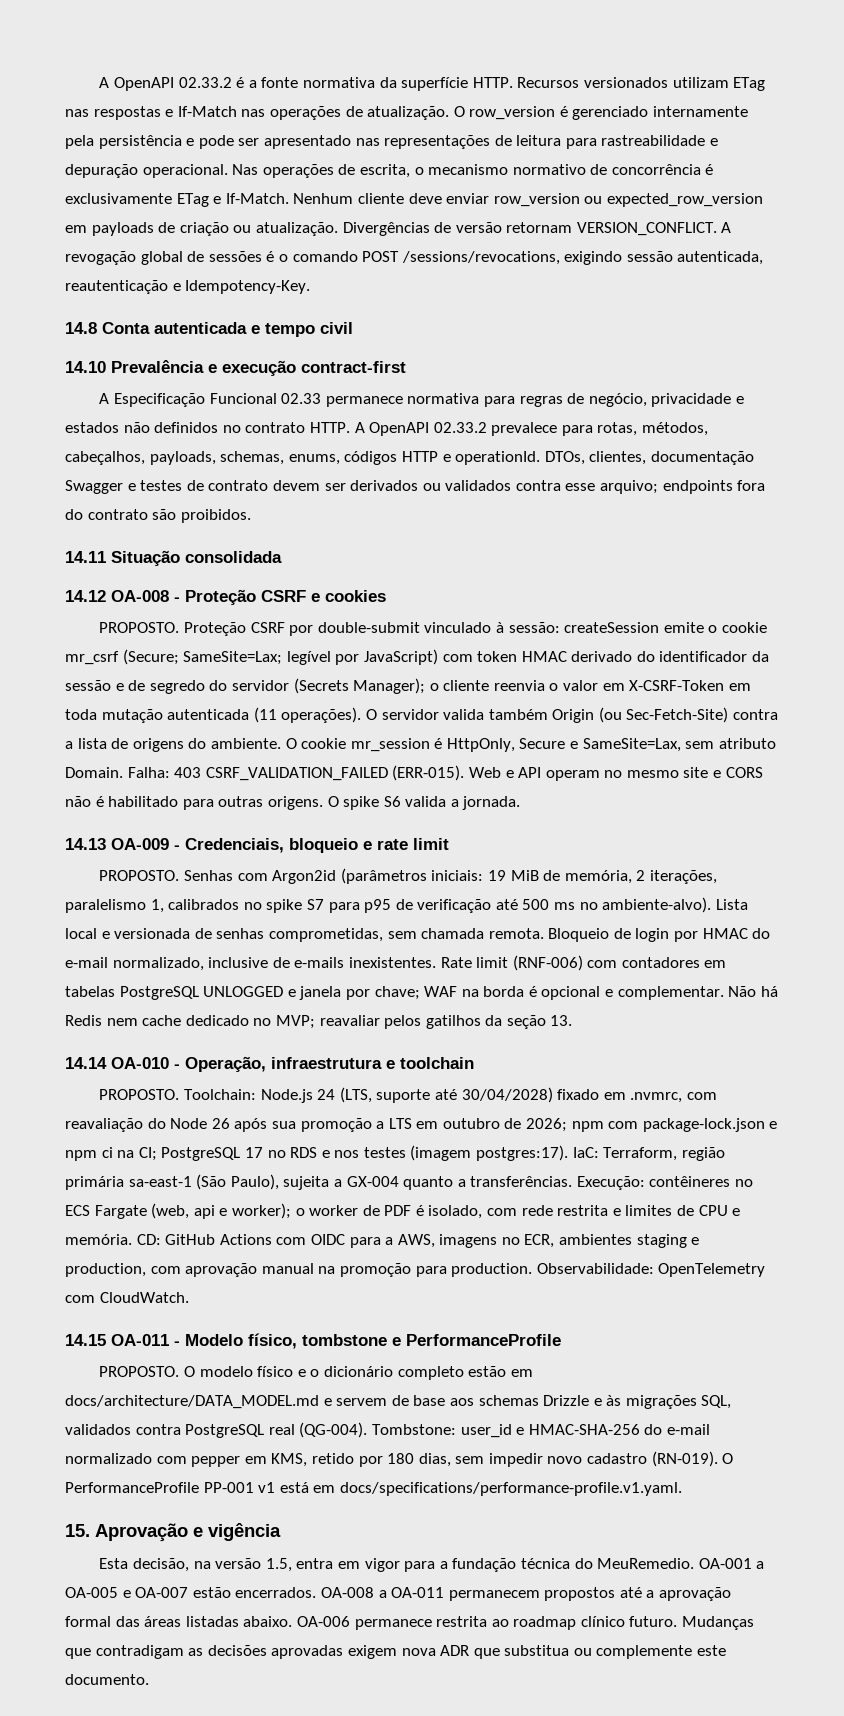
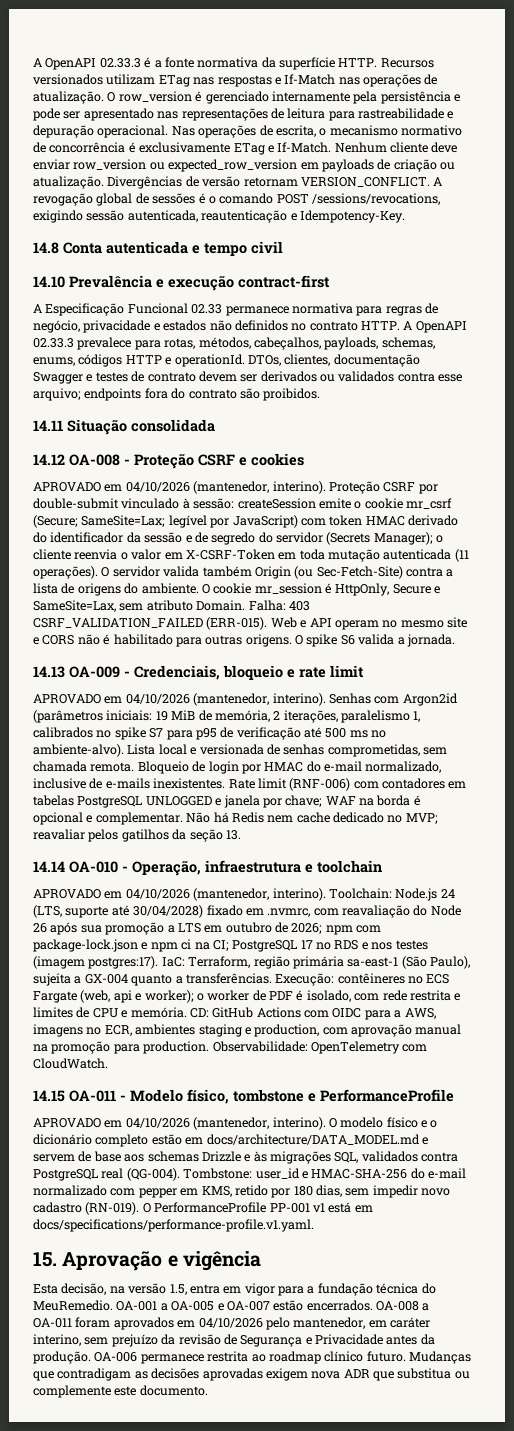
[99,77,232,91] A OpenAPI 02.33.2 -> [33,58,141,70] A OpenAPI 02.33.3
[433,422,487,433] 02.33.2 -> [33,338,74,348] 02.33.3
[99,622,180,633] PROPOSTO. -> [33,481,326,494] APROVADO em 04/10/2026 (mantenedor, interino).
[99,870,180,881] PROPOSTO. -> [33,693,326,706] APROVADO em 04/10/2026 (mantenedor, interino).
[99,1089,180,1100] PROPOSTO. -> [33,888,326,901] APROVADO em 04/10/2026 (mantenedor, interino).
[99,1366,180,1377] PROPOSTO. -> [33,1117,326,1130] APROVADO em 04/10/2026 (mantenedor, interino).
[448,1587,732,1601] [65,1616,293,1627] permanecem propostos até a aprovação formal das áreas listadas abaixo. -> [75,1317,430,1330] [33,1334,435,1347] [33,1351,91,1364] foram aprovados em 04/10/2026 pelo mantenedor, em caráter interino, sem prejuízo da revisão de Segurança e Privacidade antes da produção.

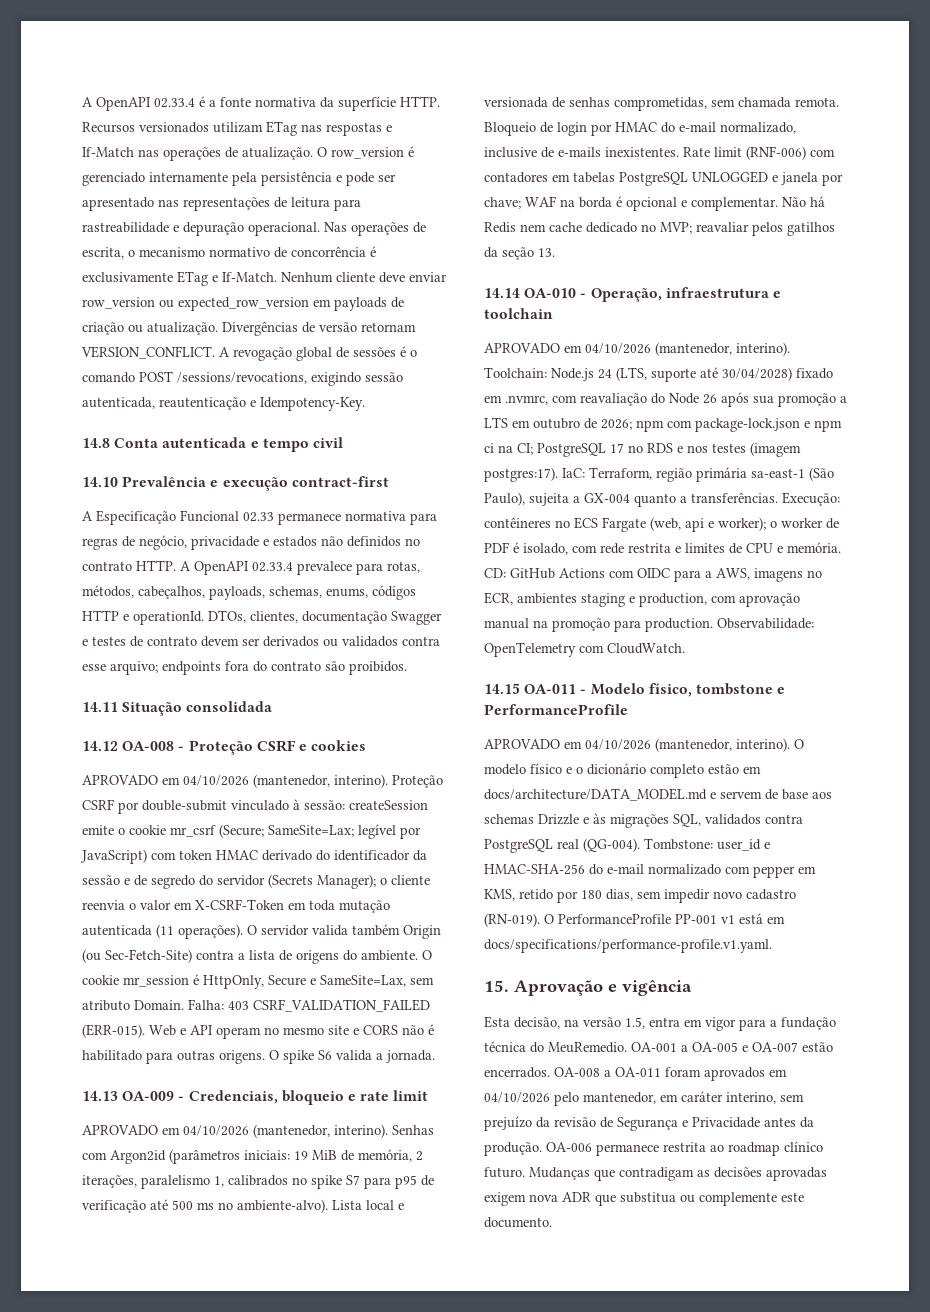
[33,58,141,70] A OpenAPI 02.33.3 -> [82,97,195,111] A OpenAPI 02.33.4
[33,338,74,348] 02.33.3 -> [252,562,293,572] 02.33.4

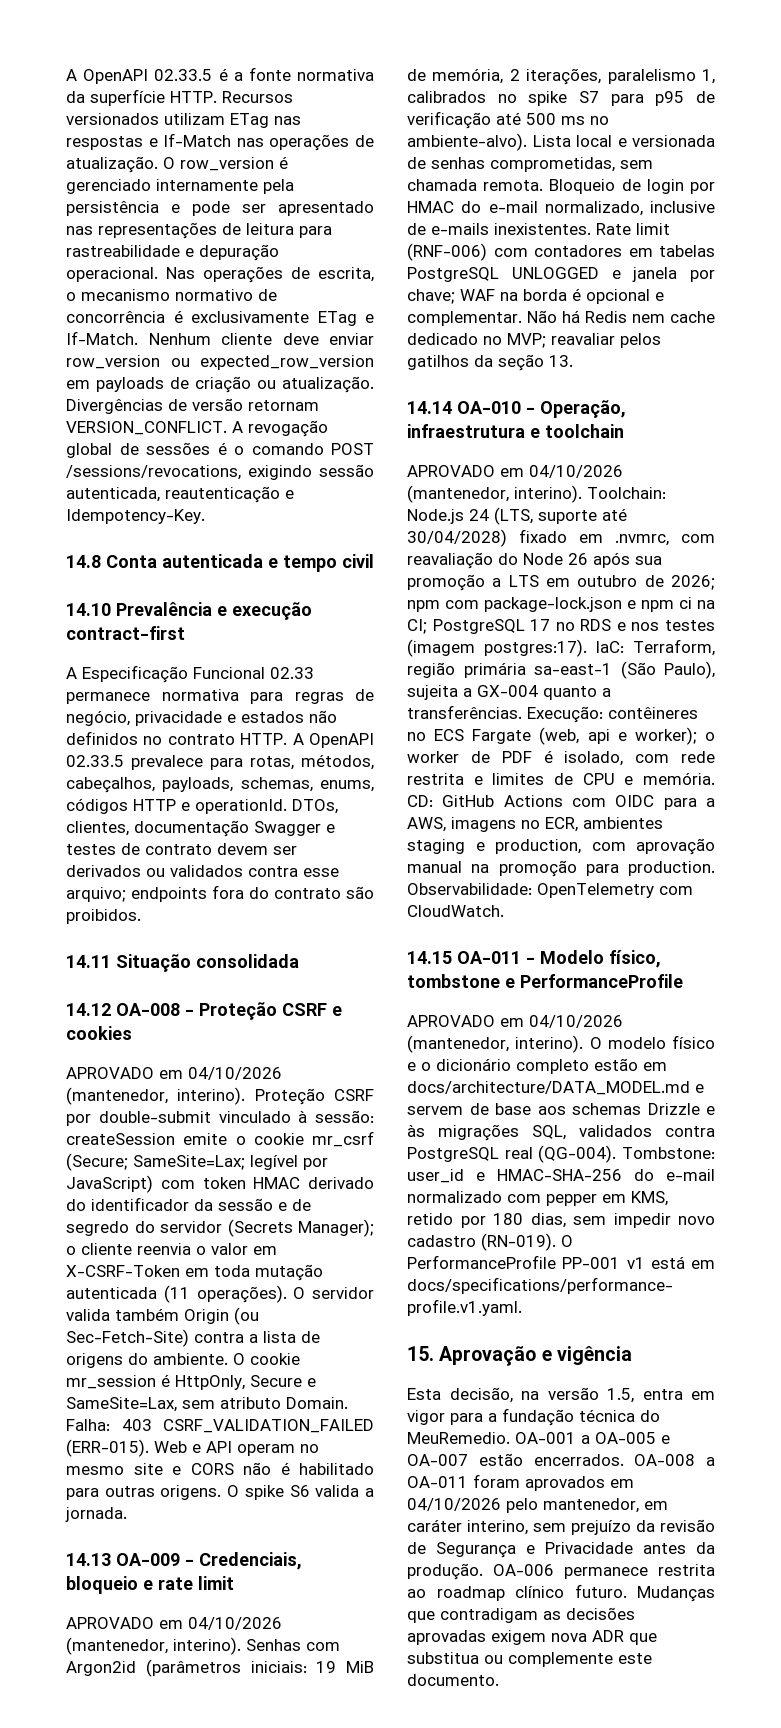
[82,97,195,111] A OpenAPI 02.33.4 -> [66,69,213,84] A OpenAPI 02.33.5
[252,562,293,572] 02.33.4 -> [66,755,124,767] 02.33.5

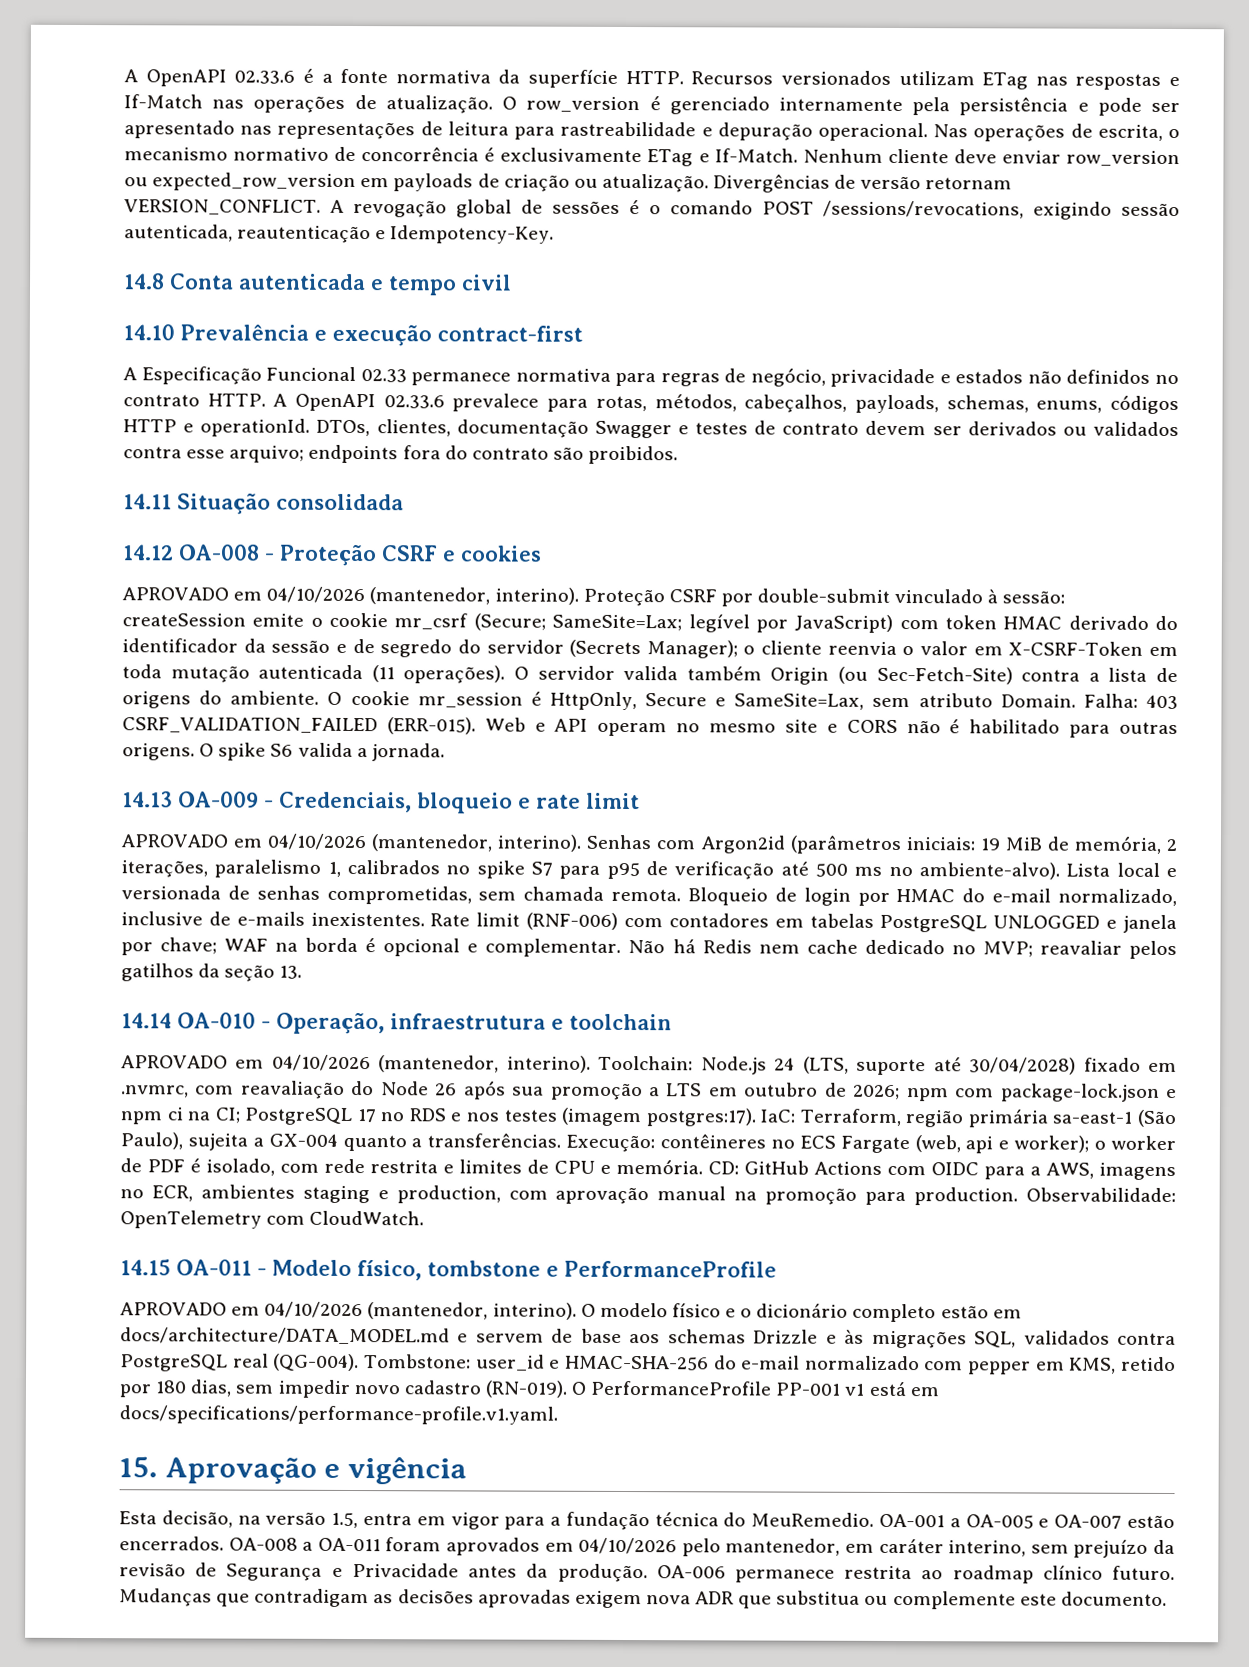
[66,69,213,84] A OpenAPI 02.33.5 -> [124,69,296,87] A OpenAPI 02.33.6
[66,755,124,767] 02.33.5 -> [383,395,445,409] 02.33.6

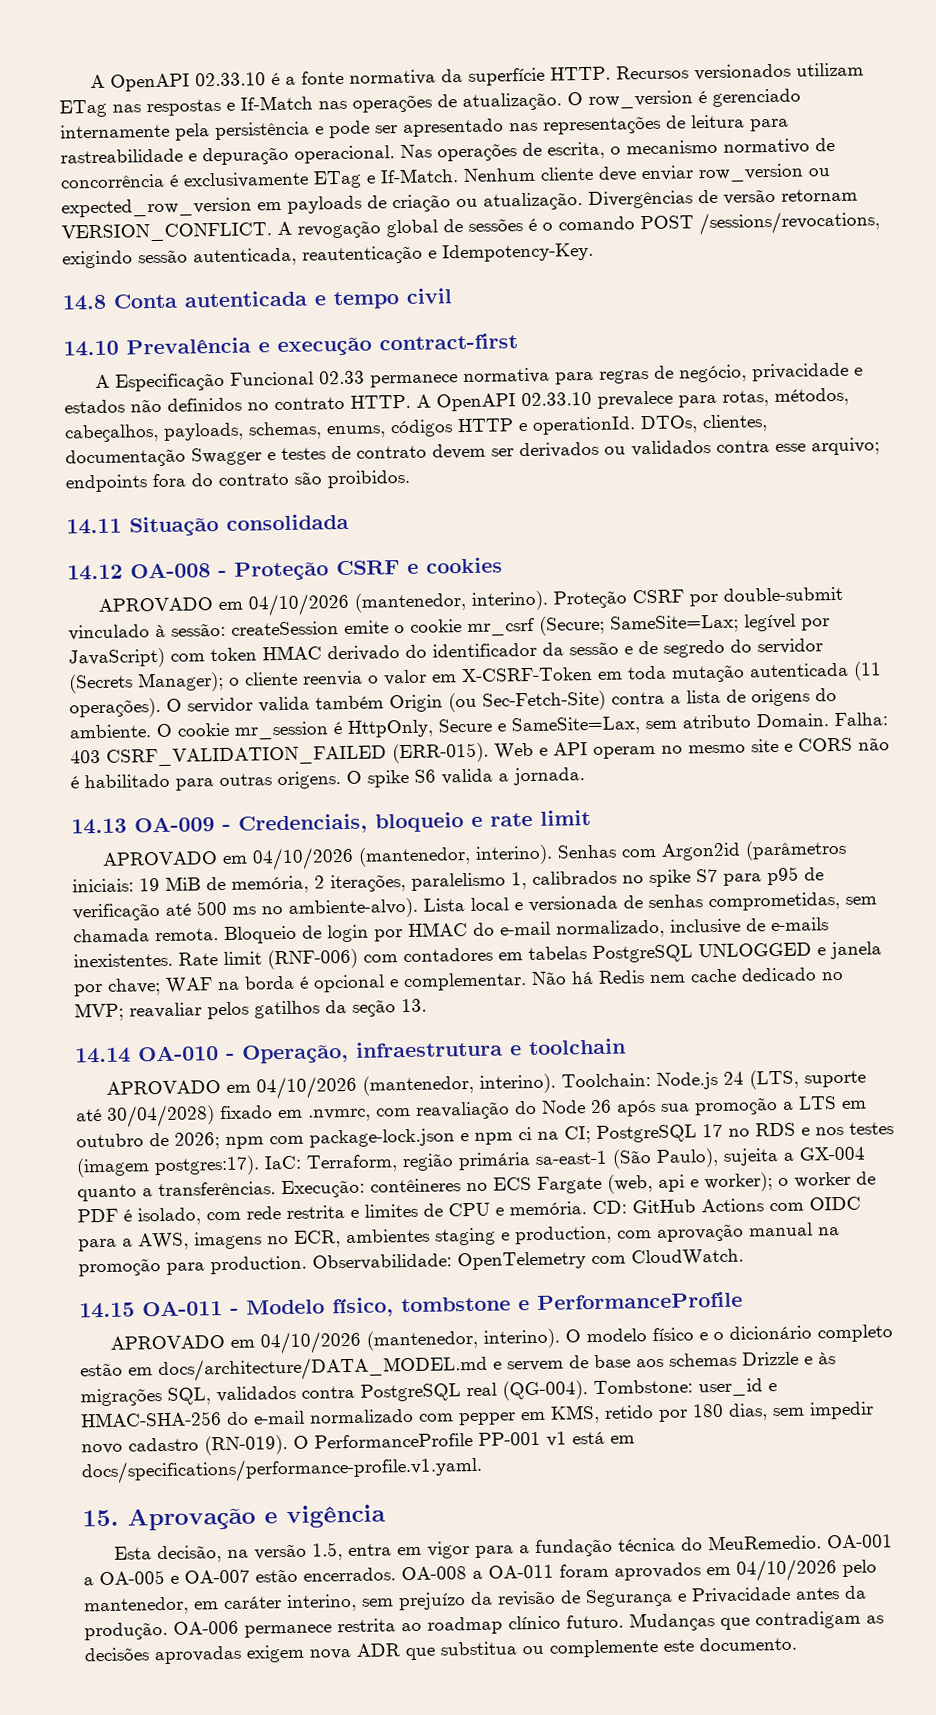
[124,69,296,87] A OpenAPI 02.33.6 -> [90,72,267,92] A OpenAPI 02.33.10
[383,395,445,409] 02.33.6 -> [521,391,592,407] 02.33.10

